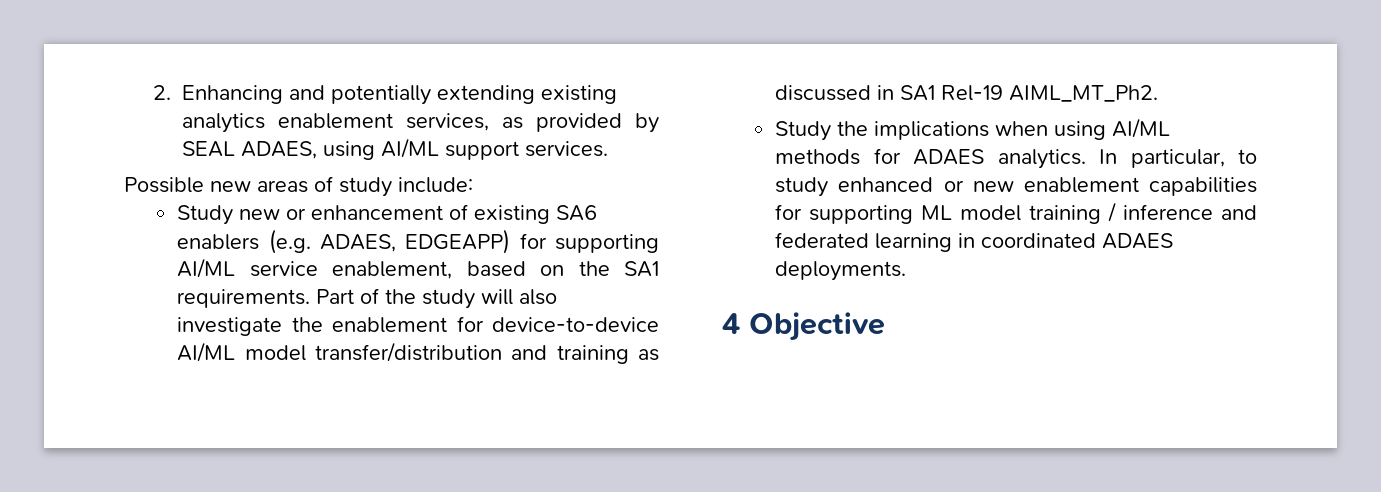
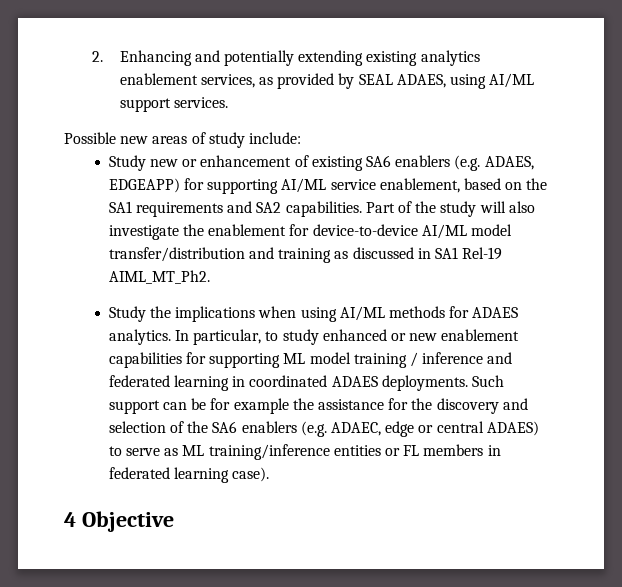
[177,289,311,308] requirements. -> [136,201,362,217] requirements and SA2 capabilities.
(907, 271) none -> [471,375,504,387] [108,398,528,414] [108,421,539,437] [108,444,501,460] [108,467,270,483] Such support can be for example the assistance for the discovery and selection of the SA6 enablers (e.g. ADAEC, edge or central ADAES) to serve as ML training/inference entities or FL members in federated learning case).

